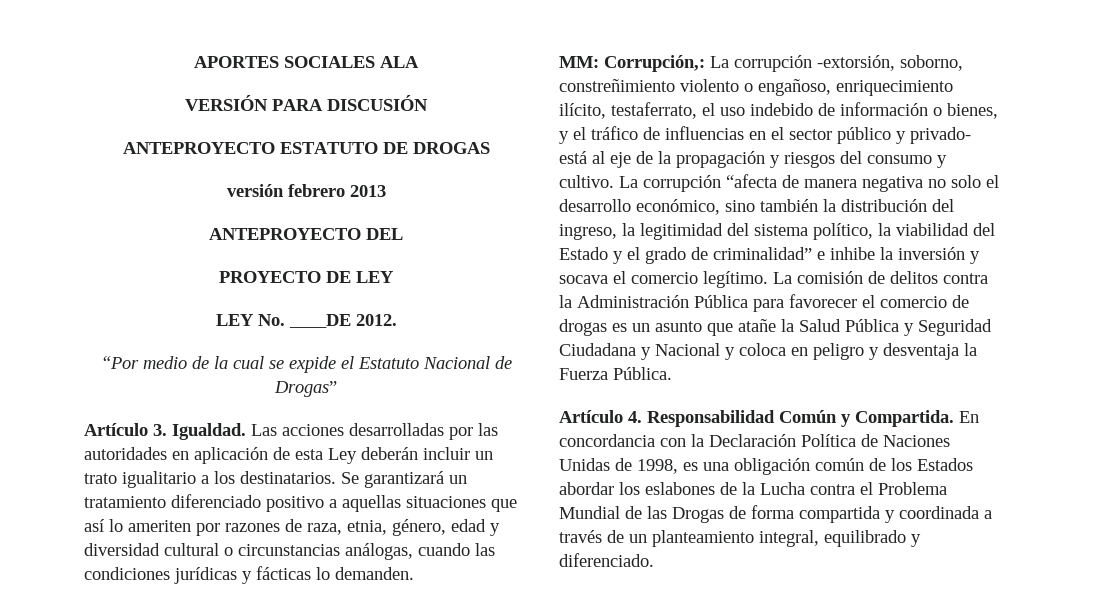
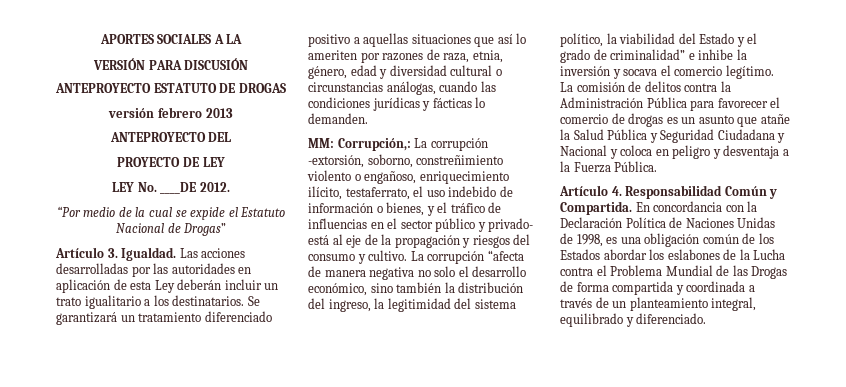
[380,56,419,68] ALA -> [213,34,243,44] A LA
(959, 351) none -> [782,149,789,156] a

